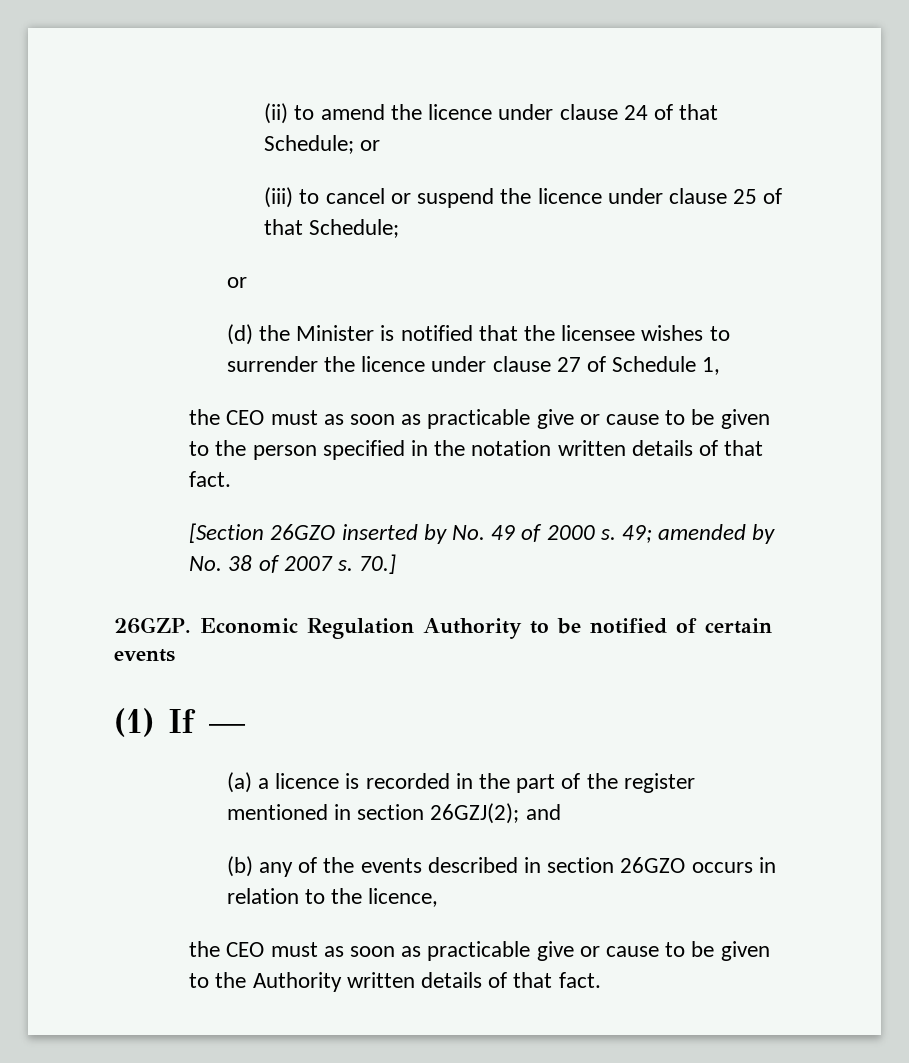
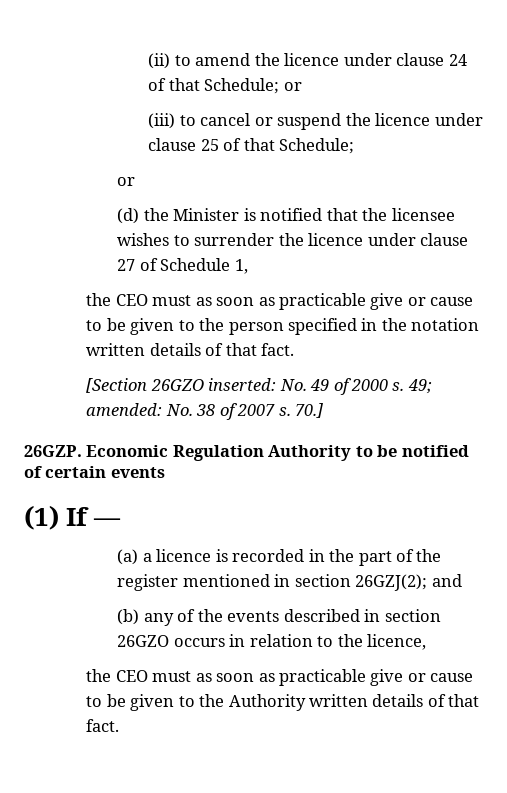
[341,524,447,544] inserted by -> [208,378,277,391] inserted:
[658,524,776,544] amended by -> [86,403,163,416] amended:

